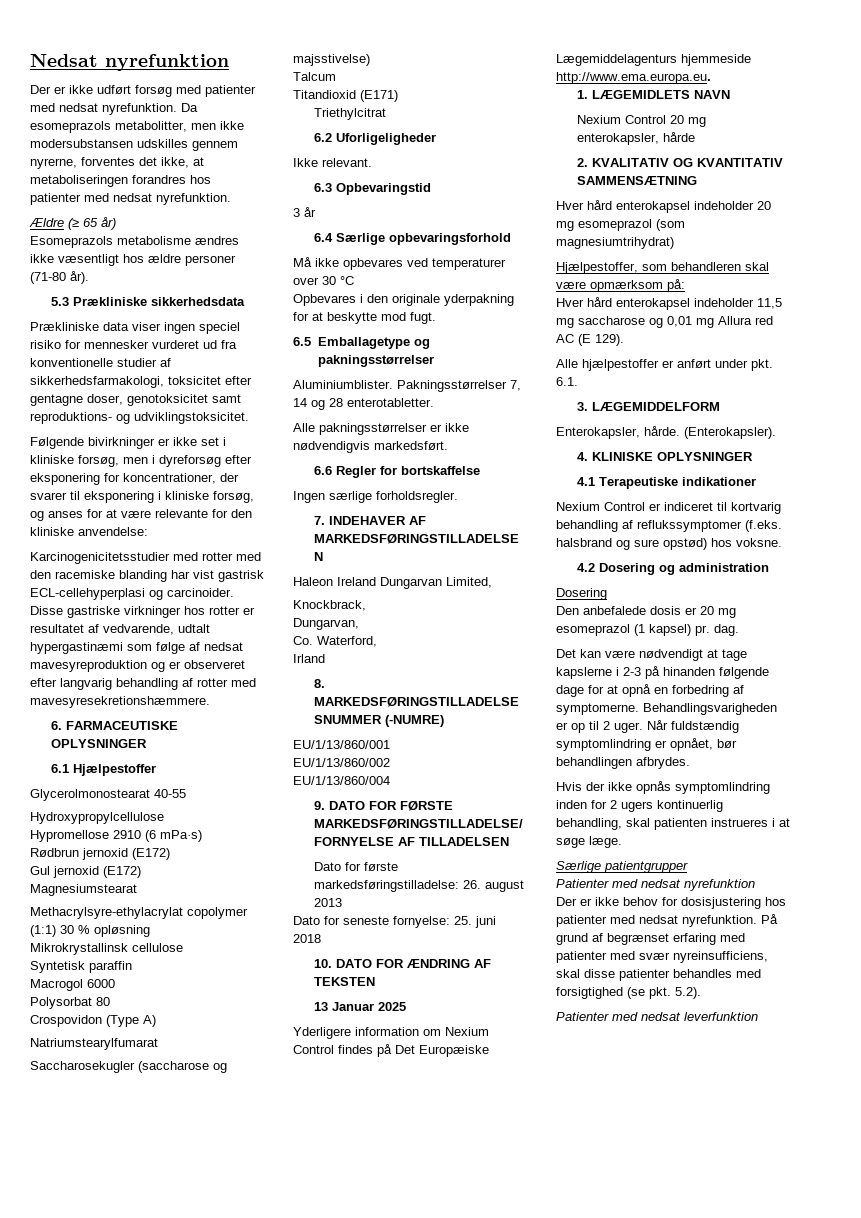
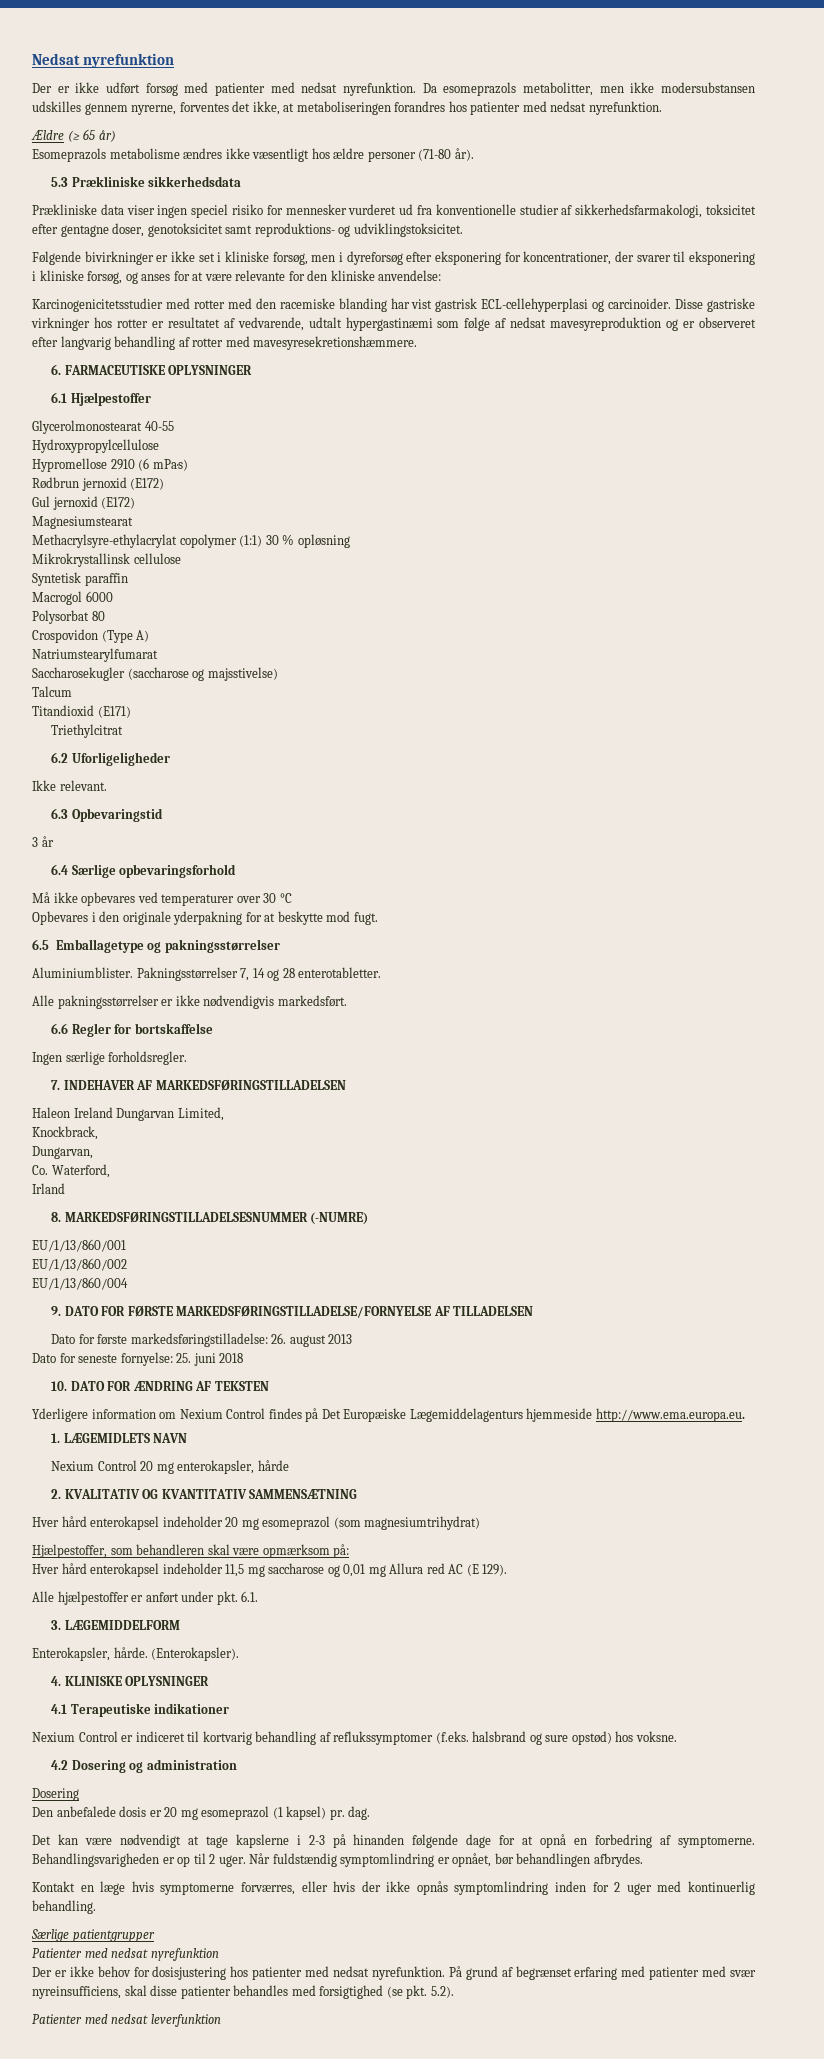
[313,1002,406,1011] // 13 Januar 2025 -> (269, 1386) none
[556,782,582,791] Hvis -> [32,1881,356,1895] Kontakt en læge hvis symptomerne forværres, eller hvis
[621,800,723,812] [556,818,790,830] [556,836,622,848] ugers kontinuerlig behandling, skal patienten instrueres i at søge læge. -> [626,1881,755,1895] [32,1900,96,1914] uger med kontinuerlig behandling.

